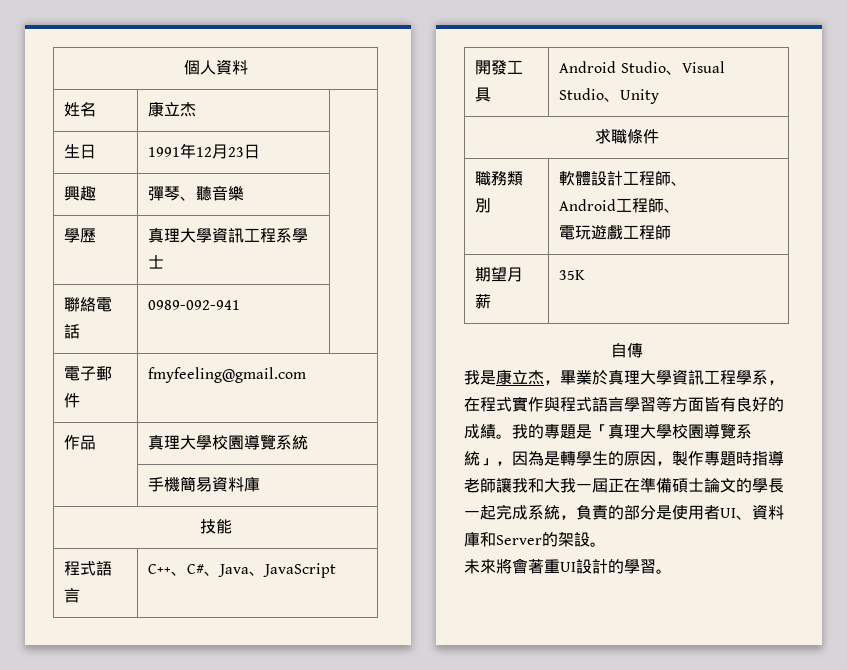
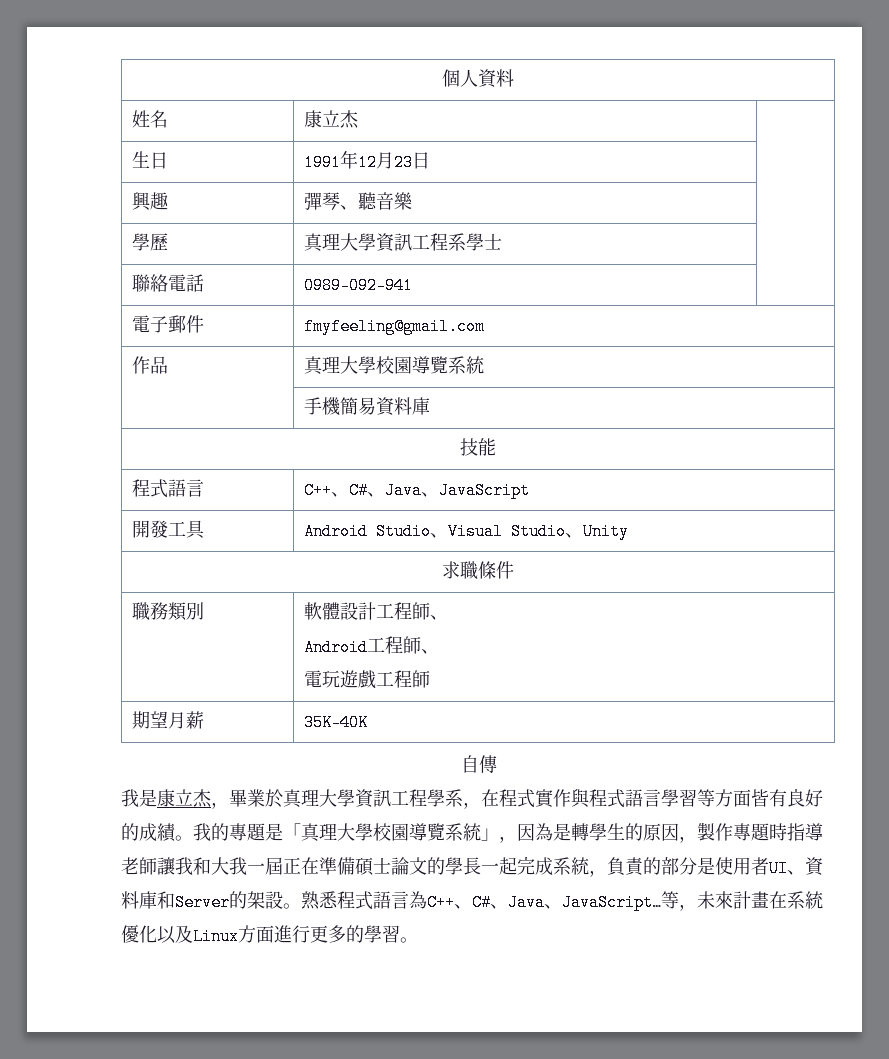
[559,270,586,280] 35K -> [303,714,368,731] 35K-40K
[464,558,608,574] // 未來將會著重UI設計 -> [301,891,823,911] [121,925,346,945] 熟悉程式語言為C++、C#、Java、JavaScript…等，未來計畫在系統優化以及Linux方面進行更多

